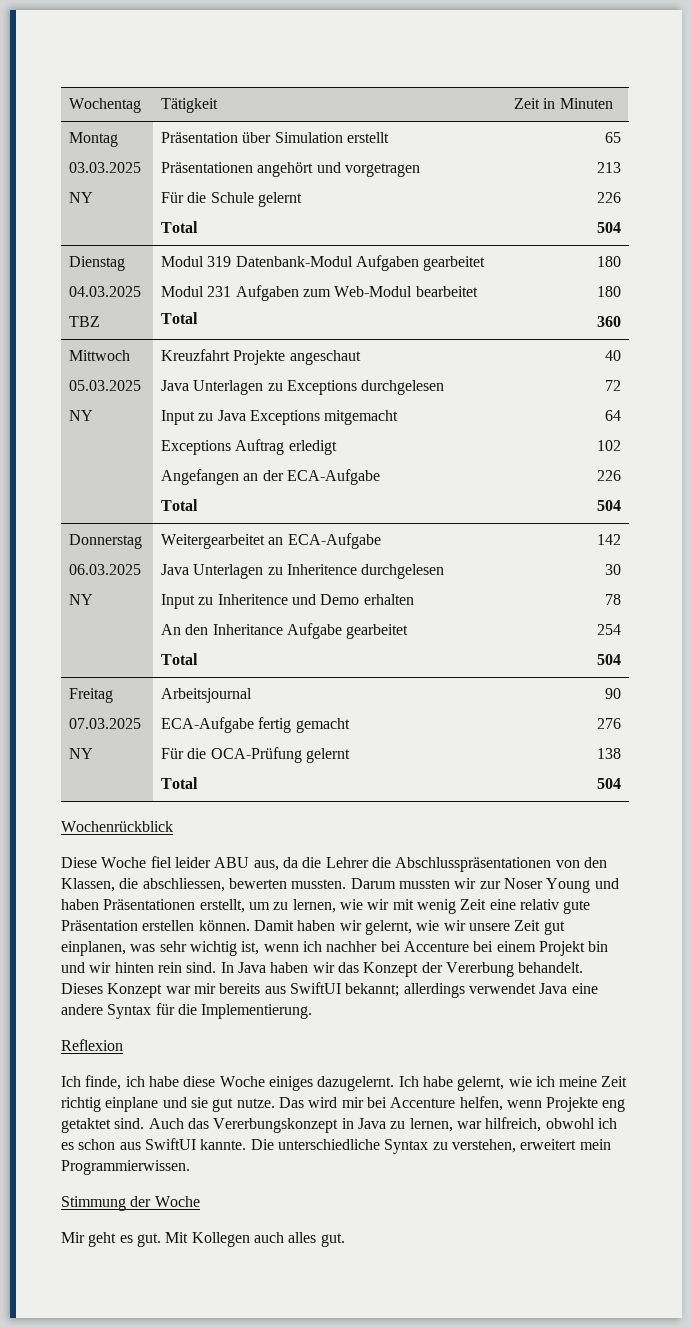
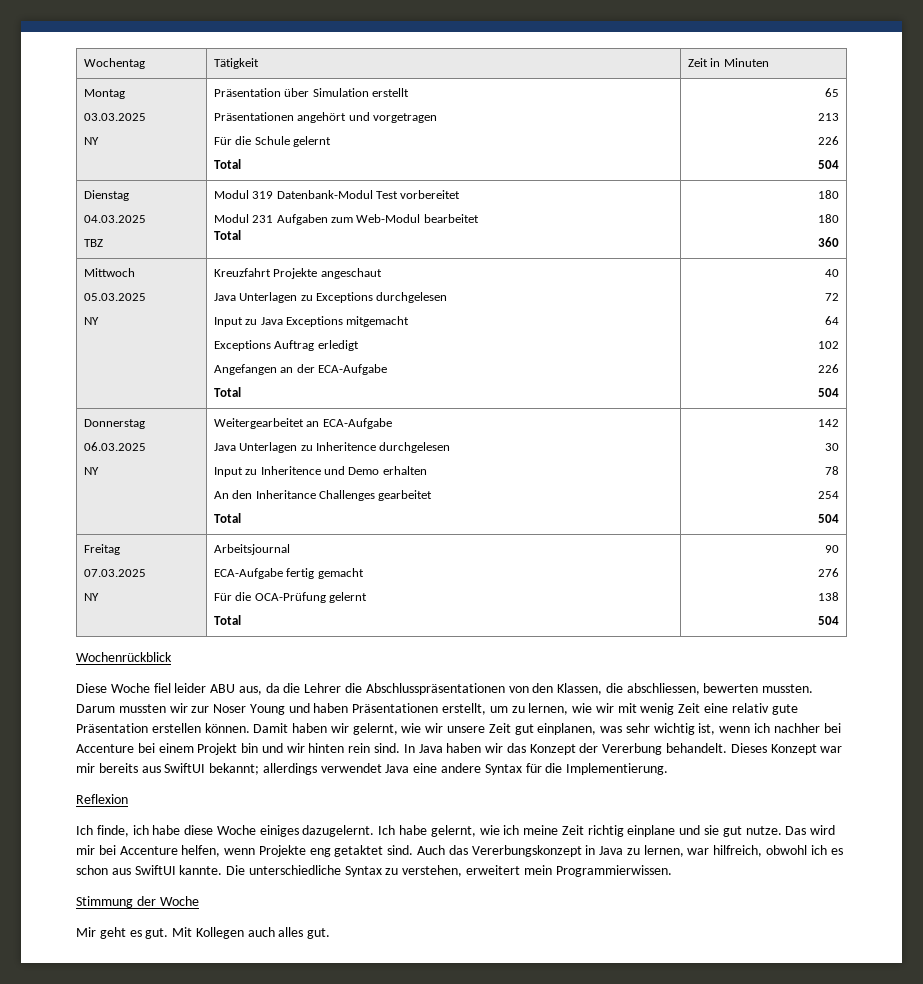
[355,255,486,271] Aufgaben gearbeitet -> [375,190,461,199] Test vorbereitet
[286,623,342,639] Aufgabe -> [318,490,375,501] Challenges

